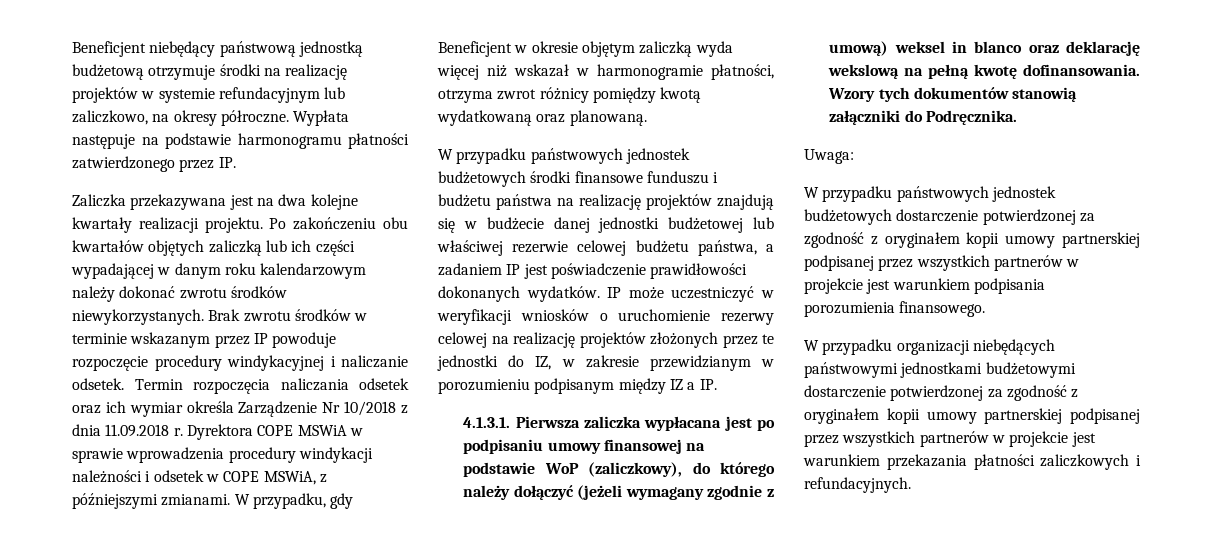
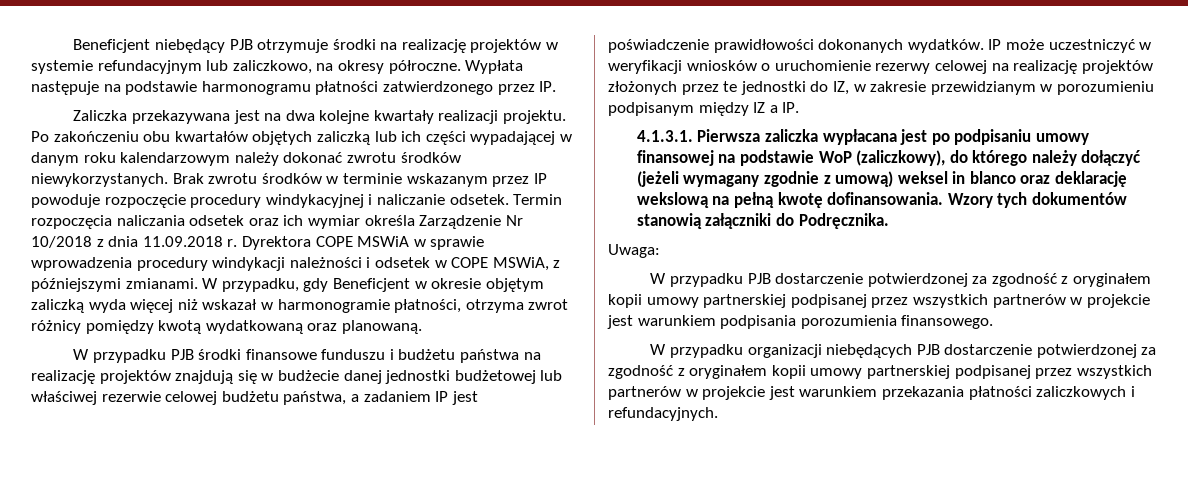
[219,41,363,57] [72,64,144,80] państwową jednostką budżetową -> [229,39,253,50] PJB
[530,148,690,164] [438,171,526,187] państwowych jednostek budżetowych -> [170,349,194,360] PJB
[896,186,1056,202] [804,209,892,225] państwowych jednostek budżetowych -> [747,273,771,284] PJB
[804,362,1076,378] państwowymi jednostkami budżetowymi -> [916,344,940,355] PJB

